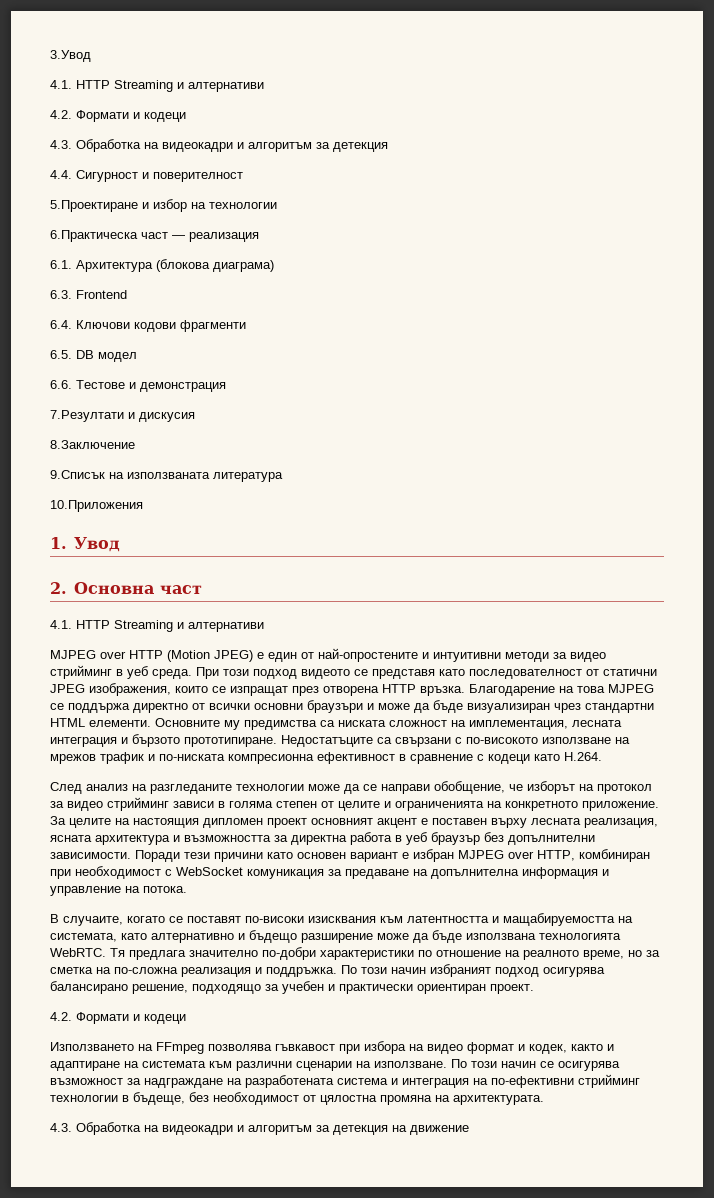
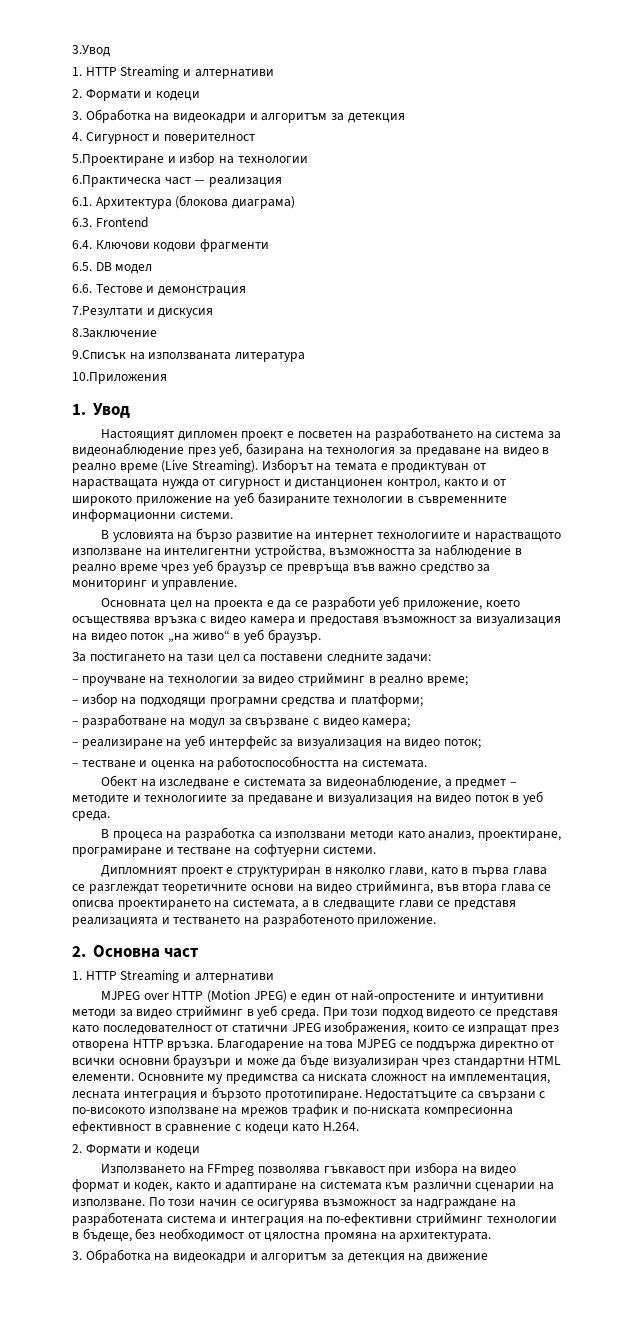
[50,80,264,92] [50,110,186,122] [50,140,72,149] 4.1. HTTP Streaming и алтернативи // 4.2. Формати и кодеци // 4.3. -> [72,66,274,79] [72,89,200,101] [72,111,82,120] 1. HTTP Streaming и алтернативи // 2. Формати и кодеци // 3.
[50,170,72,179] 4.4. -> [72,132,82,141] 4.
(120, 544) none -> [101,427,561,441] [72,443,550,457] [72,459,486,473] [72,479,506,489] [72,492,507,506] [72,509,233,522] [101,528,561,542] [72,544,522,558] [72,560,491,574] [72,580,238,590] [101,596,520,610] [72,616,561,626] [72,629,321,643] [72,652,432,664] [72,672,468,686] [72,693,423,707] [72,714,411,728] [72,735,481,749] [72,756,427,770] [101,775,516,789] [72,791,544,805] [72,811,110,821] [101,827,561,841] [72,844,377,857] [101,865,547,877] [72,880,552,894] [72,900,516,910] [72,913,437,927] // Настоящият дипломeн проект е посветен на разработването на система за видеонаблюдение през уеб, базирана на технология за предаване на видео в реално време (Live Streaming). Изборът на темата е продиктуван от нарастващата нужда от сигурност и дистанционен контрол, както и от широкото приложение на уеб базираните технологии в съвременните информационни системи. // В условията на бързо развитие на интернет технологиите и нарастващото използване на интелигентни устройства, възможността за наблюдение в реално време чрез уеб браузър се превръща във важно средство за мониторинг и управление. // Основната цел на проекта е да се разработи уеб приложение, което осъществява връзка с видео камера и предоставя възможност за визуализация на видео поток „на живо“ в уеб браузър. // За постигането на тази цел са поставени следните задачи: // – проучване на технологии за видео стрийминг в реално време; // – избор на подходящи програмни средства и платформи; // – разработване на модул за свързване с видео камера; // – реализиране на уеб интерфейс за визуализация на видео поток; // – тестване и оценка на работоспособността на системата. // Обект на изследване е системата за видеонаблюдение, а предмет – методите и технологиите за предаване и визуализация на видео поток в уеб среда. // В процеса на разработка са използвани методи като анализ, проектиране, програмиране и тестване на софтуерни системи. // Дипломният проект е структуриран в няколко глави, като в първа глава се разглеждат теоретичните основи на видео стрийминга, във втора глава се описва проектирането на системата, а в следващите глави се представя реализацията и тестването на разработеното приложение.
[50,620,72,629] 4.1. -> [72,971,82,980] 1.
[50,781,652,794] [50,797,659,811] [50,816,658,828] [50,832,595,845] [50,849,650,862] [50,866,609,879] [50,886,187,896] [50,913,633,926] [50,930,621,943] [50,947,660,960] [50,964,605,977] [50,981,534,994] [50,1012,72,1021] След анализ на разгледаните технологии може да се направи обобщение, че изборът на протокол за видео стрийминг зависи в голяма степен от целите и ограниченията на конкретното приложение. За целите на настоящия дипломен проект основният акцент е поставен върху лесната реализация, ясната архитектура и възможността за директна работа в уеб браузър без допълнителни зависимости. Поради тези причини като основен вариант е избран MJPEG over HTTP, комбиниран при необходимост с WebSocket комуникация за предаване на допълнителна информация и управление на потока. // В случаите, когато се поставят по-високи изисквания към латентността и мащабируемостта на системата, като алтернативно и бъдещо разширение може да бъде използвана технологията WebRTC. Тя предлага значително по-добри характеристики по отношение на реалното време, но за сметка на по-сложна реализация и поддръжка. По този начин избраният подход осигурява балансирано решение, подходящо за учебен и практически ориентиран проект. // 4.2. -> [72,1144,82,1153] 2.
[50,1123,72,1132] 4.3. -> [72,1251,82,1260] 3.

